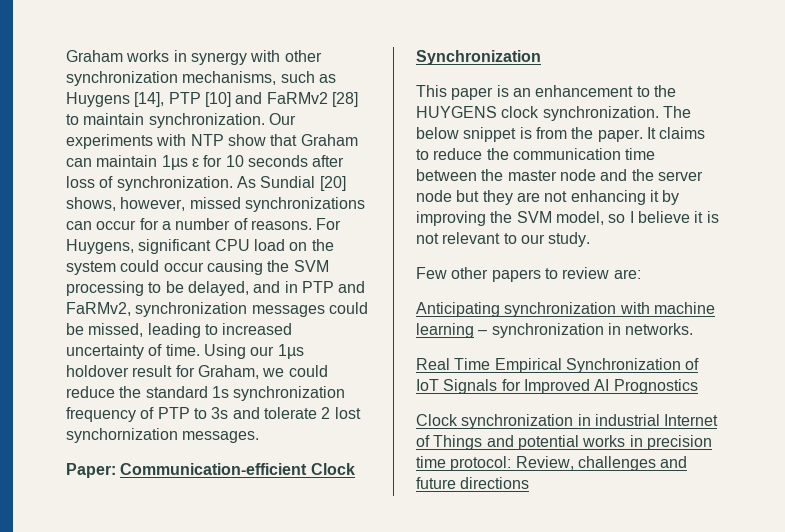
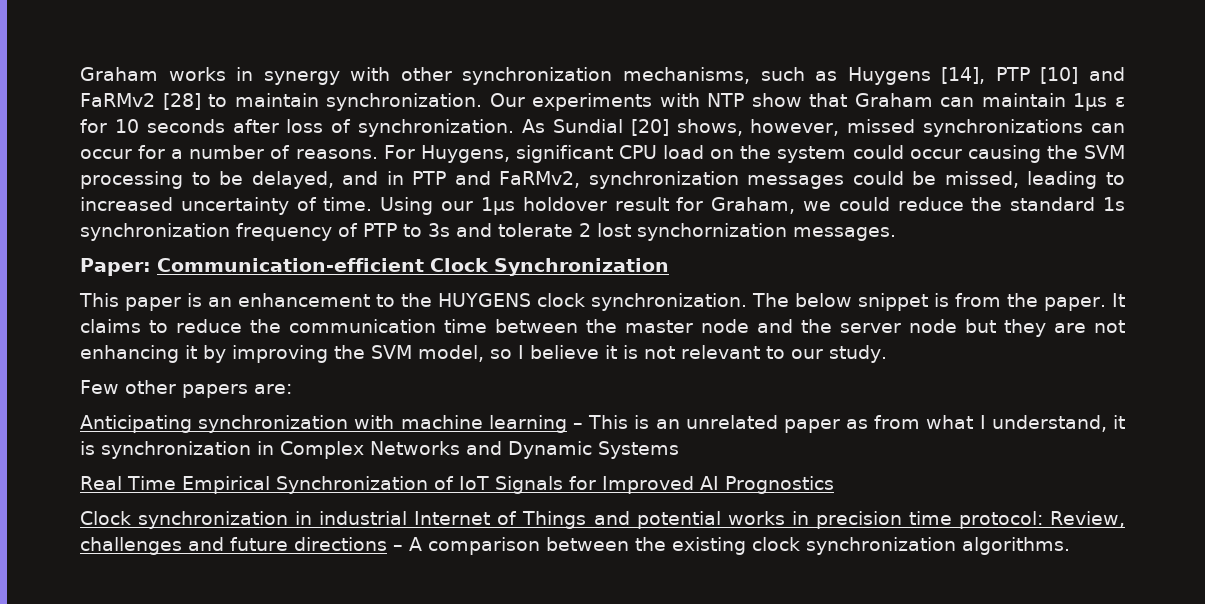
[544,267,610,279] to review -> (248, 391) none
[491,323,694,338] synchronization in networks. -> [588,415,1125,433] [80,441,679,459] This is an unrelated paper as from what I understand, it is synchronization in Complex Networks and Dynamic Systems
(530, 483) none -> [393,537,1070,555] – A comparison between the existing clock synchronization algorithms.

